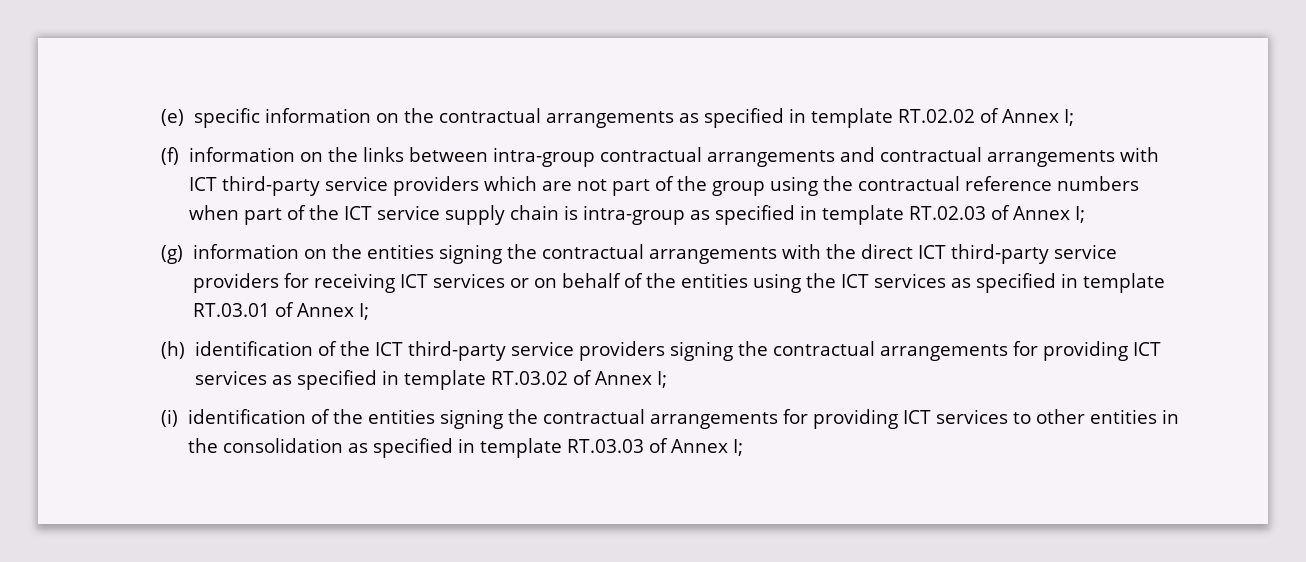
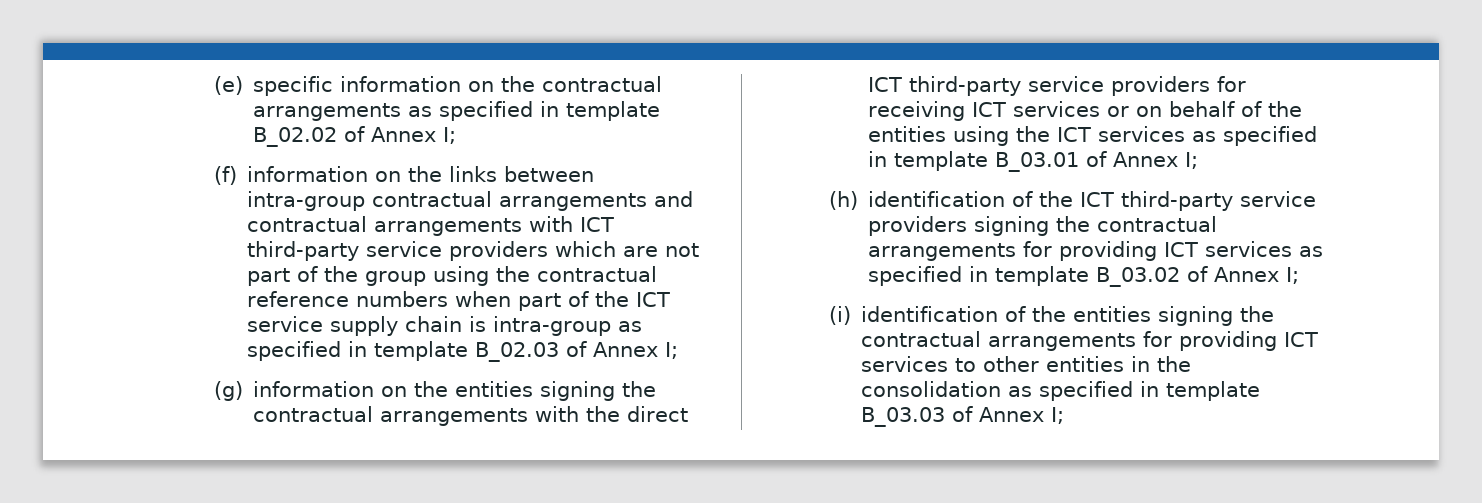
[897,109,975,123] RT.02.02 -> [252,127,337,147] B_02.02
[908,206,986,220] RT.02.03 -> [474,342,559,362] B_02.03
[192,303,270,317] RT.03.01 -> [994,152,1079,172] B_03.01
[490,371,568,385] RT.03.02 -> [1095,267,1180,287] B_03.02
[566,439,644,453] RT.03.03 -> [860,407,945,427] B_03.03

